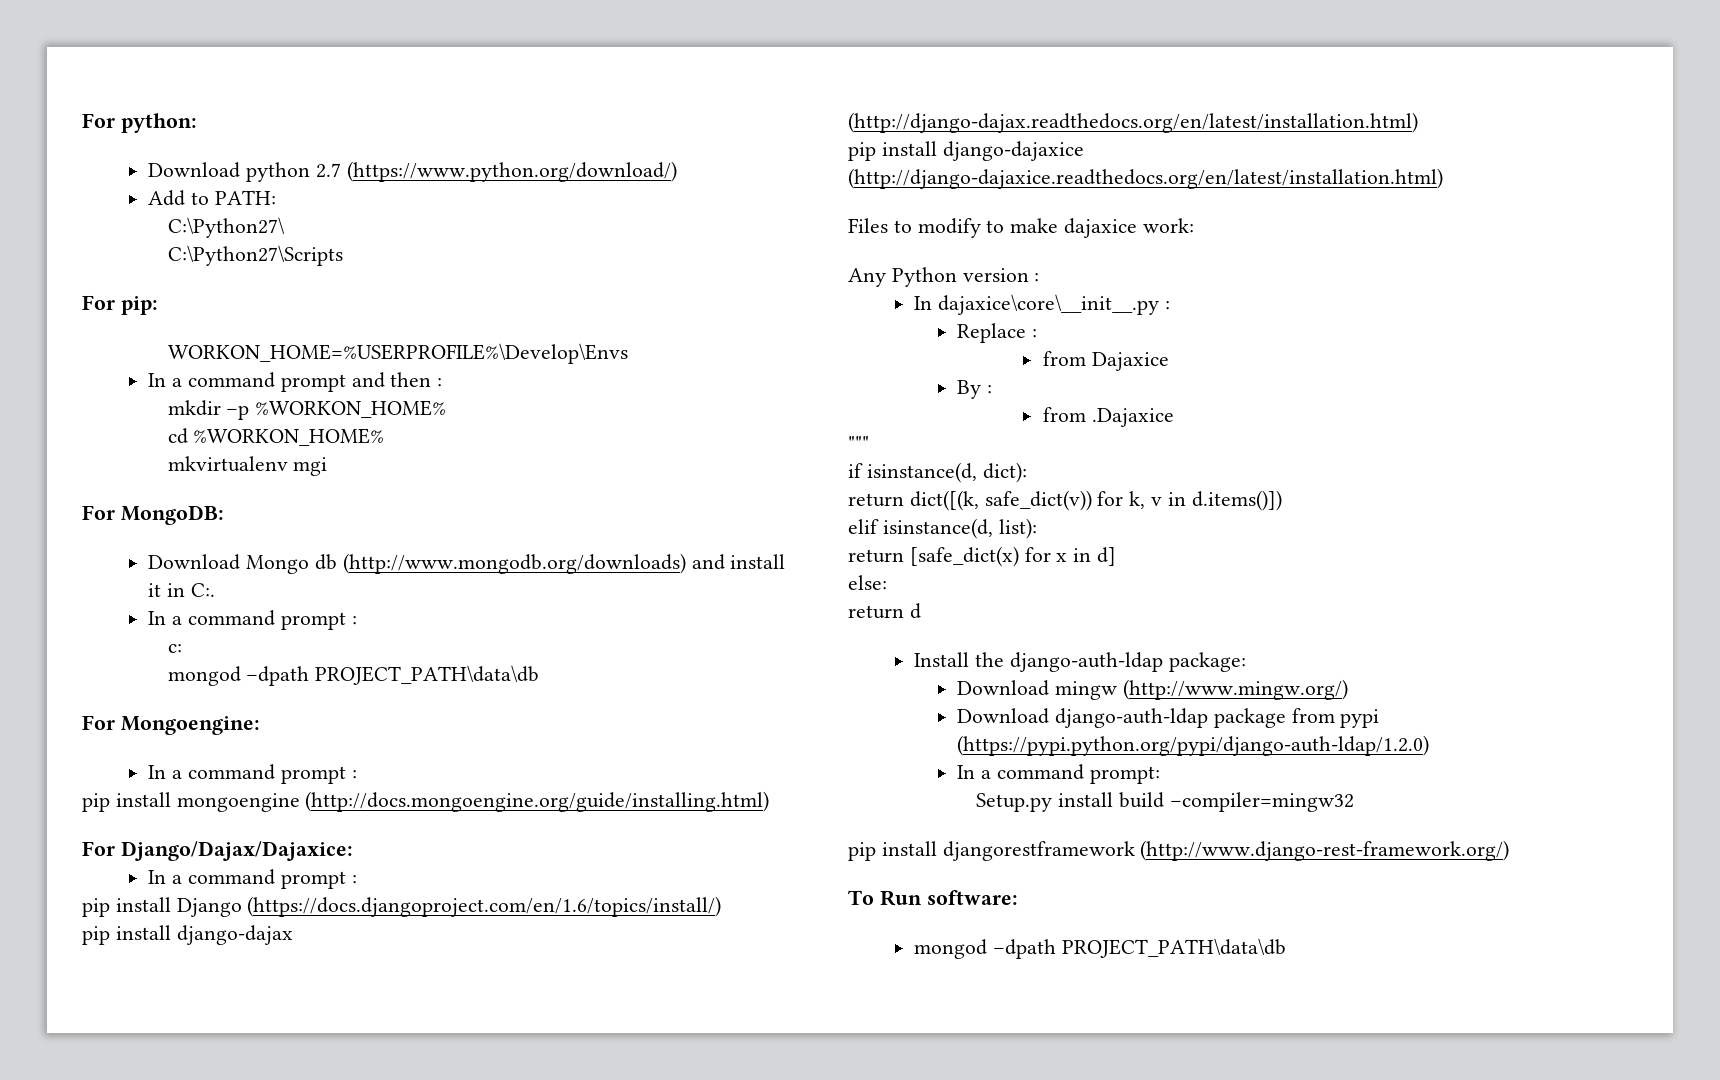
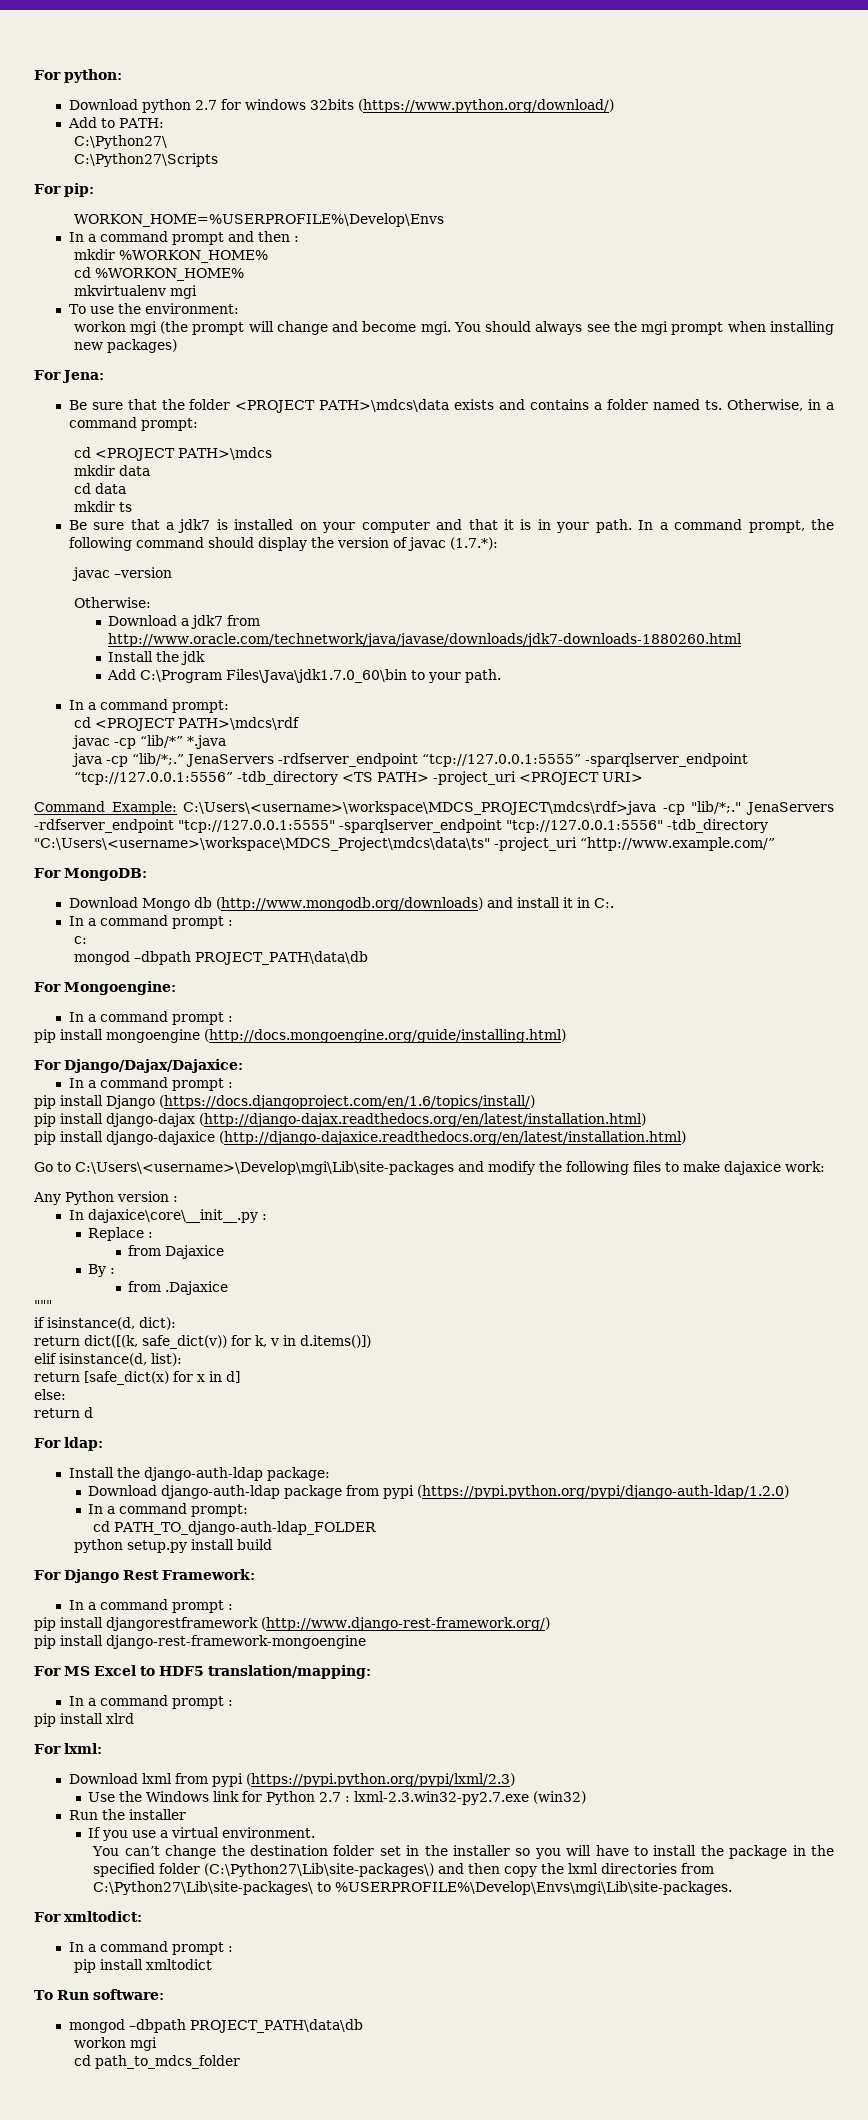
(342, 170) none -> [220,99,354,110] for windows 32bits
[226,405,250,420] –p -> (115, 254) none
(328, 466) none -> [68,303,239,314] [73,321,834,335] [73,339,177,353] [34,370,104,383] [68,399,835,413] [68,417,198,431] [73,447,272,461] [73,465,150,476] [73,483,126,494] [73,501,132,512] [68,519,834,533] [68,537,498,551] [71,567,172,581] [73,597,151,608] [108,615,261,629] [108,633,743,647] [108,651,206,665] [107,669,502,683] [68,699,229,713] [73,717,300,731] [71,735,226,749] [71,753,748,767] [73,771,643,785] [34,801,835,815] [34,819,768,833] [34,837,775,851] // To use the environment: // workon mgi (the prompt will change and become mgi. You should always see the mgi prompt when installing new packages) // For Jena: // Be sure that the folder <PROJECT PATH>\mdcs\data exists and contains a folder named ts. Otherwise, in a command prompt: // cd <PROJECT PATH>\mdcs // mkdir data // cd data // mkdir ts // Be sure that a jdk7 is installed on your computer and that it is in your path. In a command prompt, the following command should display the version of javac (1.7.*): // javac –version // Otherwise: // Download a jdk7 from http://www.oracle.com/technetwork/java/javase/downloads/jdk7-downloads-1880260.html // Install the jdk // Add C:\Program Files\Java\jdk1.7.0_60\bin to your path. // In a command prompt: // cd <PROJECT PATH>\mdcs\rdf // javac -cp “lib/*” *.java // java -cp “lib/*;.” JenaServers -rdfserver_endpoint “tcp://127.0.0.1:5555” -sparqlserver_endpoint “tcp://127.0.0.1:5556” -tdb_directory <TS PATH> -project_uri <PROJECT URI> // Command Example: C:\Users\<username>\workspace\MDCS_PROJECT\mdcs\rdf>java -cp "lib/*;." JenaServers -rdfserver_endpoint "tcp://127.0.0.1:5555" -sparqlserver_endpoint "tcp://127.0.0.1:5556" -tdb_directory "C:\Users\<username>\workspace\MDCS_Project\mdcs\data\ts" -project_uri “http://www.example.com/”
[246,666,310,686] –dpath -> [133,951,191,965] –dbpath
[848,218,981,238] Files to modify -> [34,1161,661,1175] Go to C:\Users\<username>\Develop\mgi\Lib\site-packages and modify the following files
(921, 611) none -> [34,1437,103,1451] // For ldap:
[957,679,1348,700] // Download mingw (http://www.mingw.org/) -> (330, 1474) none
[976,792,1354,812] [848,840,1510,861] Setup.py install build –compiler=mingw32 // pip install djangorestframework (http://www.django-rest-framework.org/) -> [93,1521,377,1535] [73,1539,272,1553] [34,1569,255,1583] [68,1599,233,1613] [34,1617,550,1631] [34,1635,366,1649] [34,1665,371,1679] [68,1695,233,1709] [34,1713,134,1727] [34,1743,102,1754] [68,1773,515,1787] [88,1791,587,1805] [68,1809,186,1820] [88,1827,316,1841] [92,1845,835,1859] [93,1863,715,1877] [93,1881,733,1895] [34,1911,142,1922] [68,1941,233,1955] [73,1959,212,1973] cd PATH_TO_django-auth-ldap_FOLDER // python setup.py install build // For Django Rest Framework: // In a command prompt : // pip install djangorestframework (http://www.django-rest-framework.org/) // pip install django-rest-framework-mongoengine // For MS Excel to HDF5 translation/mapping: // In a command prompt : // pip install xlrd // For lxml: // Download lxml from pypi (https://pypi.python.org/pypi/lxml/2.3) // Use the Windows link for Python 2.7 : lxml-2.3.win32-py2.7.exe (win32) // Run the installer // If you use a virtual environment. // You can’t change the destination folder set in the installer so you will have to install the package in the specified folder (C:\Python27\Lib\site-packages\) and then copy the lxml directories from C:\Python27\Lib\site-packages\ to %USERPROFILE%\Develop\Envs\mgi\Lib\site-packages. // For xmltodict: // In a command prompt : // pip install xmltodict
[993,938,1287,959] –dpath PROJECT_PATH\data\db -> [128,2019,363,2033] [73,2037,157,2051] [73,2055,240,2069] –dbpath PROJECT_PATH\data\db // workon mgi // cd path_to_mdcs_folder

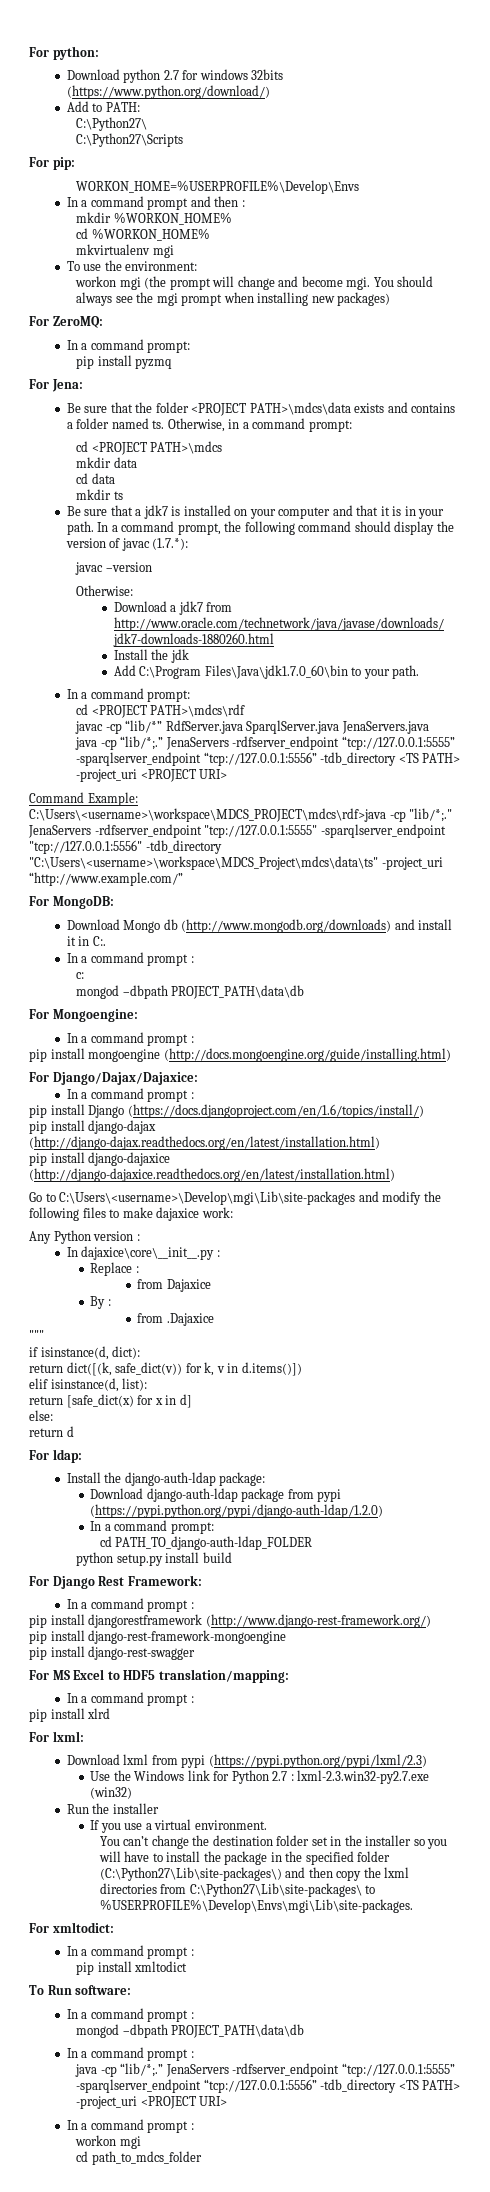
(177, 346) none -> [29,316,103,328] [66,339,191,353] [76,355,173,369] // For ZeroMQ: // In a command prompt: // pip install pyzmq
[186,735,226,749] *.java -> [165,720,429,734] RdfServer.java SparqlServer.java JenaServers.java
(366, 1642) none -> [29,1646,196,1660] // pip install django-rest-swagger
[68,2019,363,2033] mongod –dbpath PROJECT_PATH\data\db -> [66,2008,194,2022] [76,2024,305,2038] [66,2047,194,2061] [75,2063,455,2077] [76,2079,461,2093] [76,2096,228,2109] [66,2119,194,2133] In a command prompt : // mongod –dbpath PROJECT_PATH\data\db // In a command prompt : // java -cp “lib/*;.” JenaServers -rdfserver_endpoint “tcp://127.0.0.1:5555” -sparqlserver_endpoint “tcp://127.0.0.1:5556” -tdb_directory <TS PATH> -project_uri <PROJECT URI> // In a command prompt :

